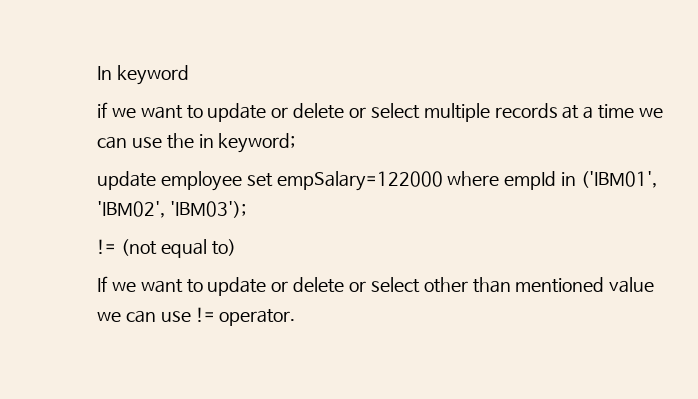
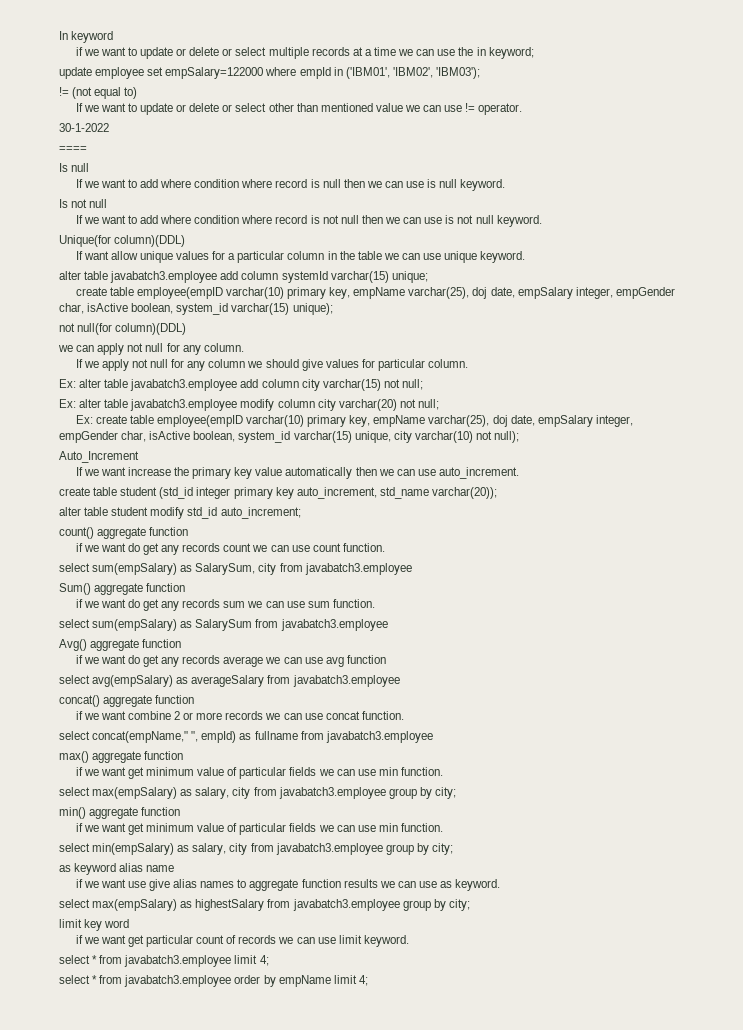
(296, 317) none -> [59,123,109,132] [59,146,87,152] [59,163,90,172] [75,179,506,191] [59,199,108,208] [75,215,542,227] [59,235,186,247] [75,251,526,263] [59,271,428,283] [75,287,675,299] [59,303,333,315] [59,323,187,335] [58,343,244,355] [75,359,469,371] [59,379,423,391] [59,399,439,411] [75,415,633,427] [59,431,520,443] [59,451,139,463] [75,467,520,479] [59,487,497,499] [59,507,301,519] [59,527,189,539] [75,543,385,555] [59,563,412,575] [59,583,186,595] [75,599,375,611] [59,619,388,631] [59,639,182,651] [75,655,386,667] [59,675,400,687] [59,695,195,707] [75,711,404,720] [59,731,433,743] [59,751,184,763] [75,767,444,779] [59,787,456,799] [59,807,181,819] [75,823,444,835] [59,843,453,855] [59,863,175,875] [75,879,501,891] [59,899,470,911] [59,919,130,931] [75,935,409,947] [59,955,269,967] [59,975,368,987] // 30-1-2022 // ==== // Is null // If we want to add where condition where record is null then we can use is null keyword. // Is not null // If we want to add where condition where record is not null then we can use is not null keyword. // Unique(for column)(DDL) // If want allow unique values for a particular column in the table we can use unique keyword. // alter table javabatch3.employee add column systemId varchar(15) unique; // create table employee(empID varchar(10) primary key, empName varchar(25), doj date, empSalary integer, empGender char, isActive boolean, system_id varchar(15) unique); // not null(for column)(DDL) // we can apply not null for any column. // If we apply not null for any column we should give values for particular column. // Ex: alter table javabatch3.employee add column city varchar(15) not null; // Ex: alter table javabatch3.employee modify column city varchar(20) not null; // Ex: create table employee(empID varchar(10) primary key, empName varchar(25), doj date, empSalary integer, empGender char, isActive boolean, system_id varchar(15) unique, city varchar(10) not null); // Auto_Increment // If we want increase the primary key value automatically then we can use auto_increment. // create table student (std_id integer primary key auto_increment, std_name varchar(20)); // alter table student modify std_id auto_increment; // count() aggregate function // if we want do get any records count we can use count function. // select sum(empSalary) as SalarySum, city from javabatch3.employee // Sum() aggregate function // if we want do get any records sum we can use sum function. // select sum(empSalary) as SalarySum from javabatch3.employee // Avg() aggregate function // if we want do get any records average we can use avg function // select avg(empSalary) as averageSalary from javabatch3.employee // concat() aggregate function // if we want combine 2 or more records we can use concat function. // select concat(empName," ", empId) as fullname from javabatch3.employee // max() aggregate function // if we want get minimum value of particular fields we can use min function. // select max(empSalary) as salary, city from javabatch3.employee group by city; // min() aggregate function // if we want get minimum value of particular fields we can use min function. // select min(empSalary) as salary, city from javabatch3.employee group by city; // as keyword alias name // if we want use give alias names to aggregate function results we can use as keyword. // select max(empSalary) as highestSalary from javabatch3.employee group by city; // limit key word // if we want get particular count of records we can use limit keyword. // select * from javabatch3.employee limit 4; // select * from javabatch3.employee order by empName limit 4;

